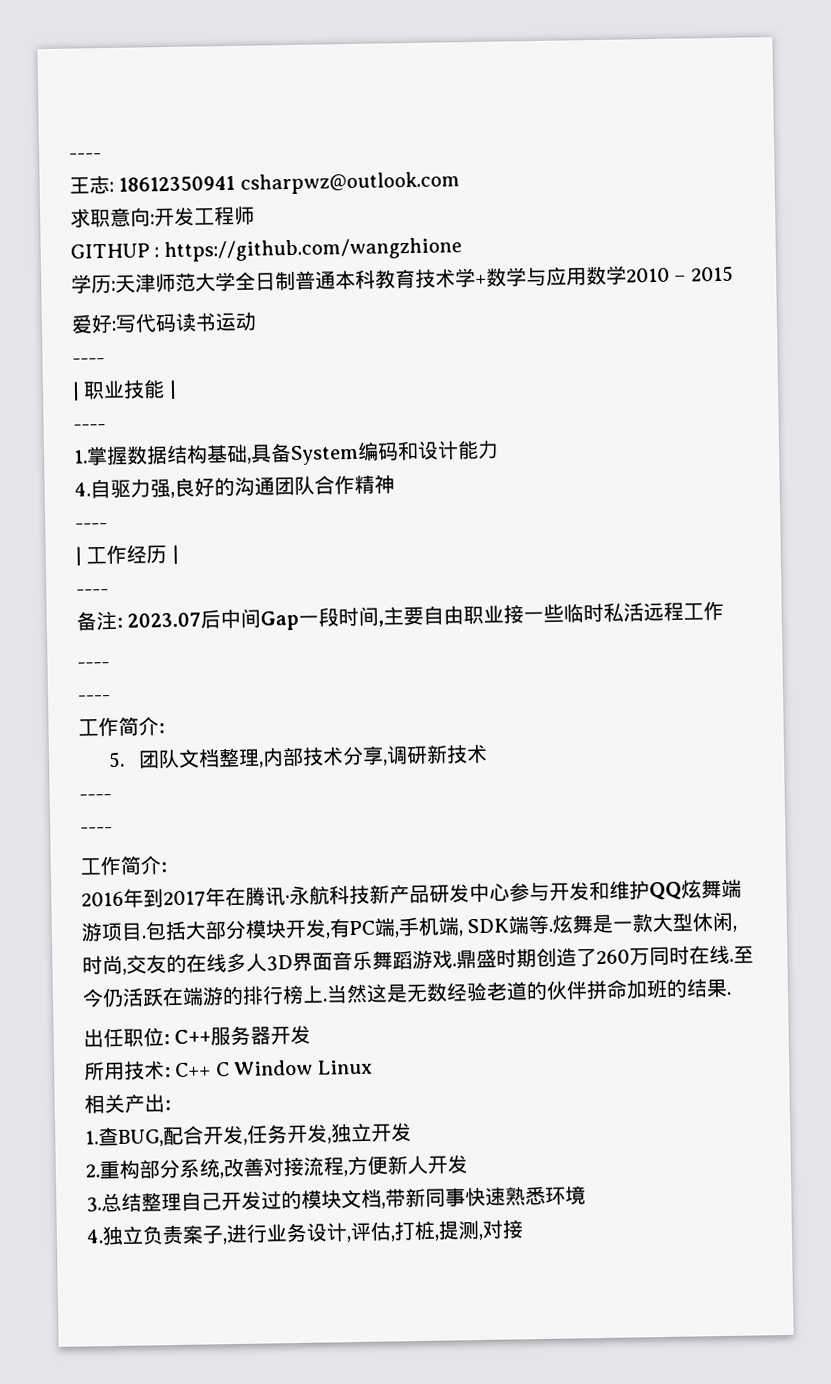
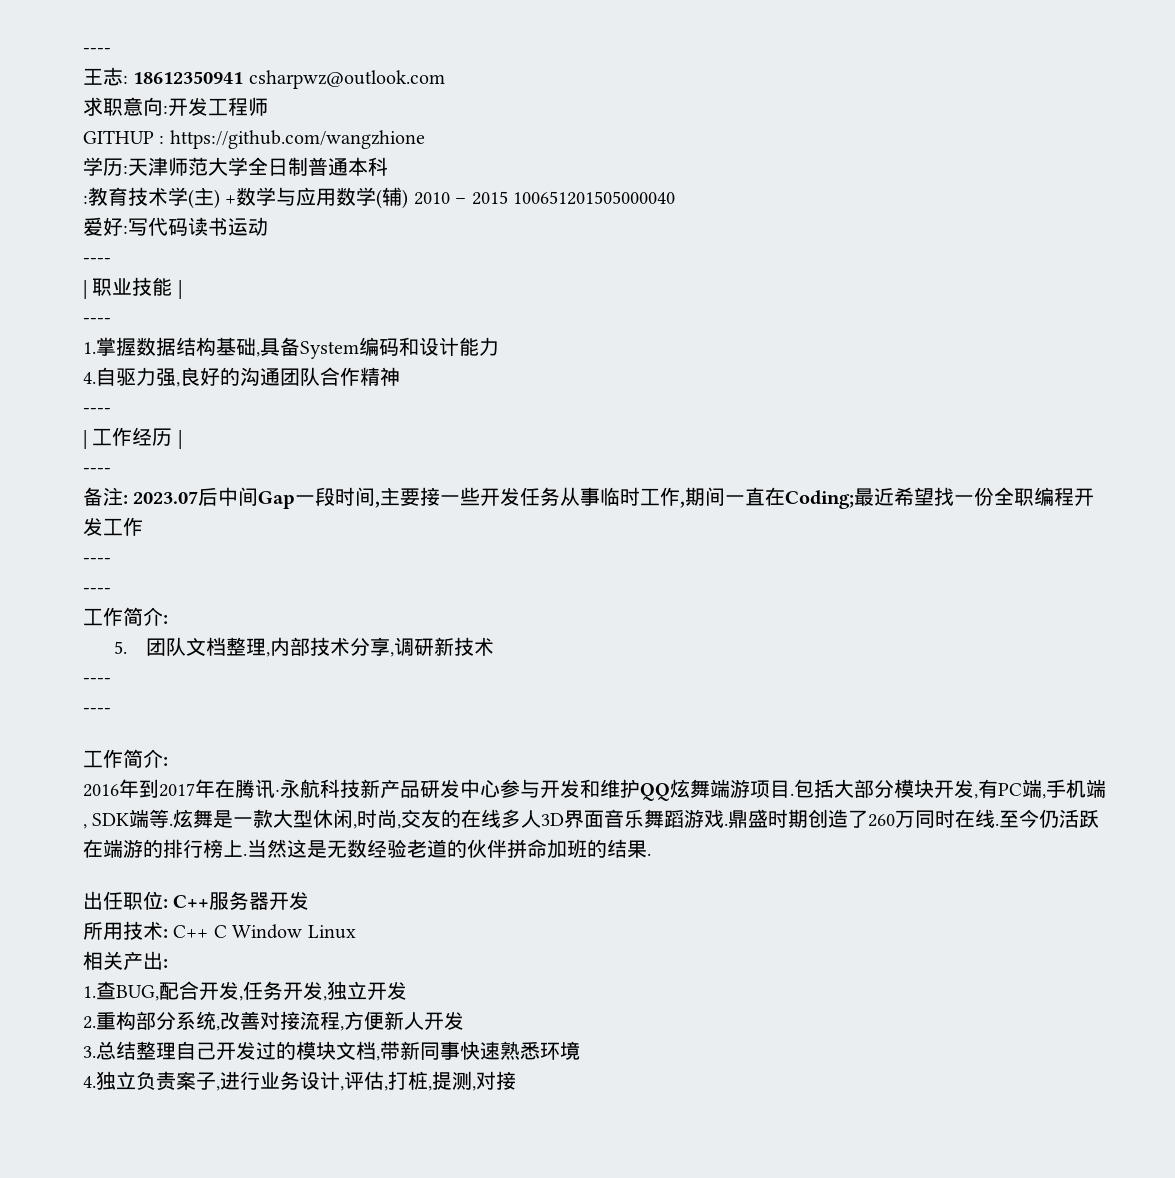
(376, 279) none -> [83,195,88,204] // :
(476, 277) none -> [188,187,220,209] (主)
(627, 275) none -> [376,187,409,209] (辅)
(734, 274) none -> [512,191,675,205] 100651201505000040
[423,601,685,625] 自由职业接一些临时私活远程 -> [420,487,1095,509] [83,517,103,536] 接一些开发任务从事临时工作,期间一直在Coding;最近希望找一份全职编程开发

